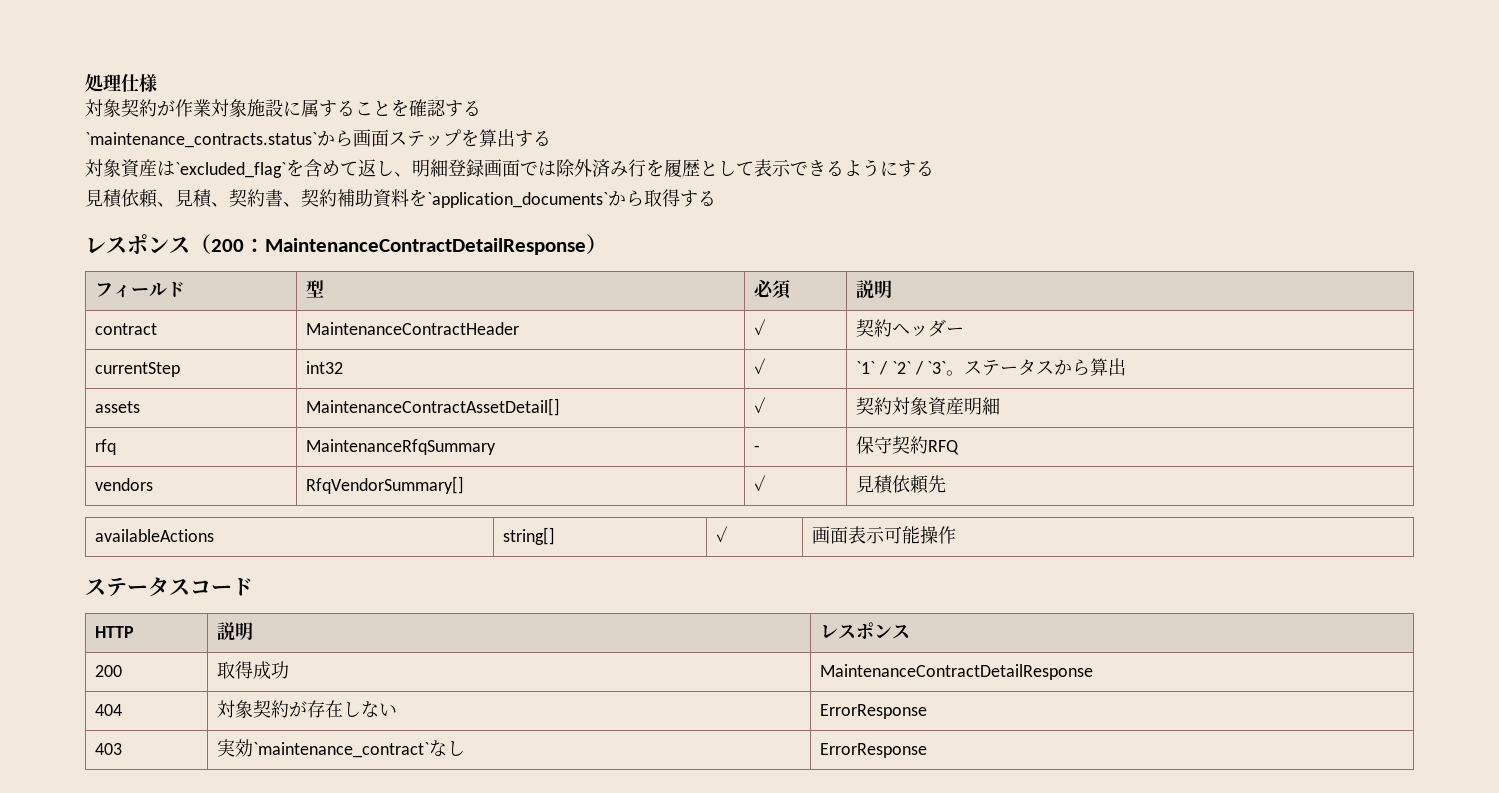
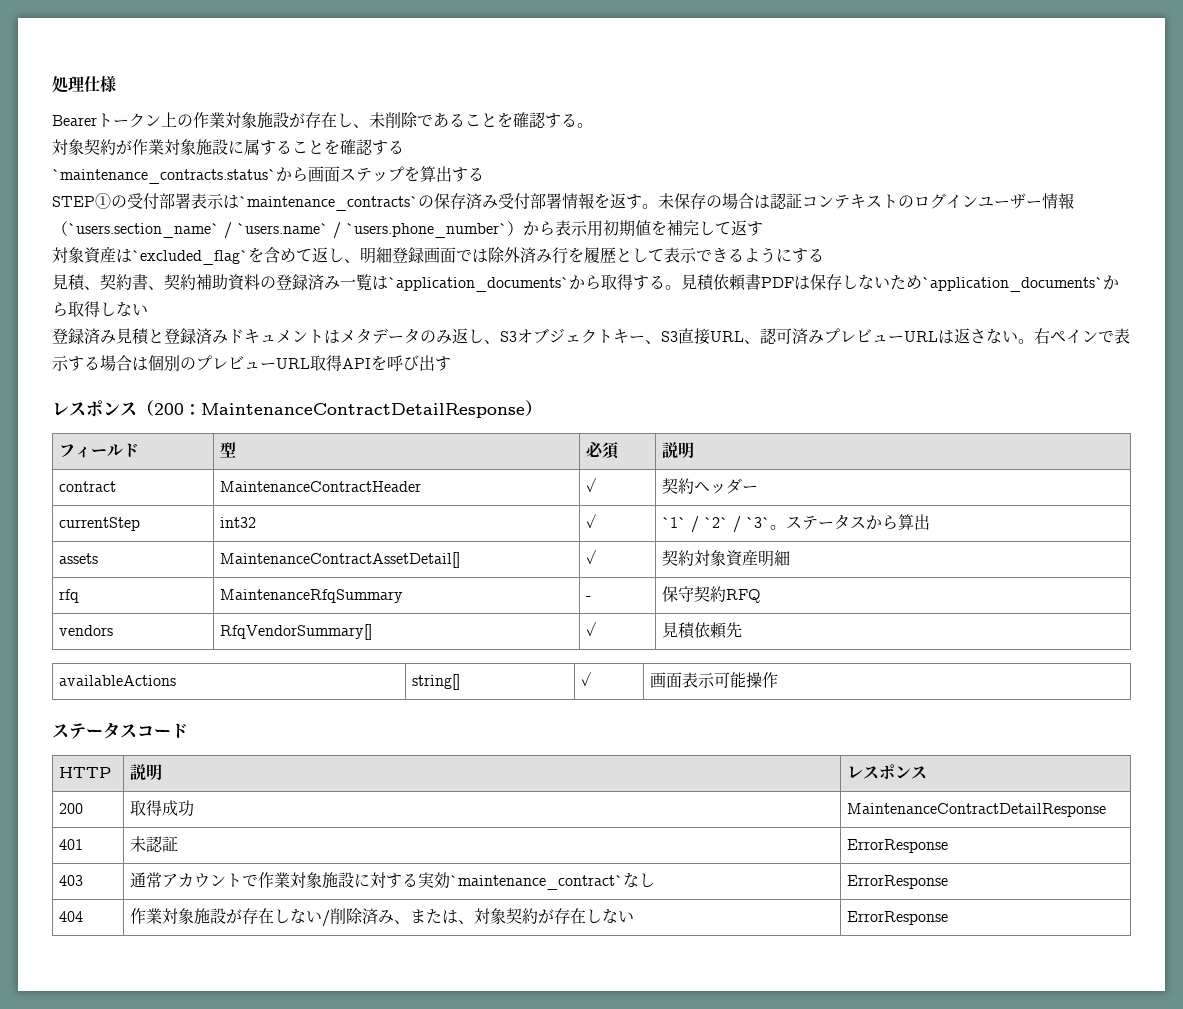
(157, 83) none -> [52,112,593,129] // Bearerトークン上の作業対象施設が存在し、未削除であることを確認する。
(551, 138) none -> [52,193,1074,211] [52,220,763,239] // STEP①の受付部署表示は`maintenance_contracts`の保存済み受付部署情報を返す。未保存の場合は認証コンテキストのログインユーザー情報（`users.section_name` / `users.name` / `users.phone_number`）から表示用初期値を補完して返す
[121,189,213,208] 依頼、見積 -> (86, 282) none
[409,189,427,207] を -> [260,274,388,291] の登録済み一覧は
(716, 198) none -> [665,274,1119,292] [52,301,148,317] [52,328,1130,345] [52,355,451,371] 。見積依頼書PDFは保存しないため`application_documents`から取得しない // 登録済み見積と登録済みドキュメントはメタデータのみ返し、S3オブジェクトキー、S3直接URL、認可済みプレビューURLは返さない。右ペインで表示する場合は個別のプレビューURL取得APIを呼び出す
[94,704,122,716] 404 | -> [59,839,84,850] [130,836,179,852] [847,839,949,853] [59,875,84,886] [130,872,656,890] [847,875,949,889] [59,911,84,922] [130,908,475,927] 401 | 未認証 | ErrorResponse // 403 | 通常アカウントで作業対象施設に対する実効`maintenance_contract`なし | ErrorResponse // 404 | 作業対象施設が存在しない/削除済み、または、
[94,743,122,755] [216,739,465,758] [819,743,927,758] // 403 | 実効`maintenance_contract`なし | ErrorResponse -> (949, 918) none

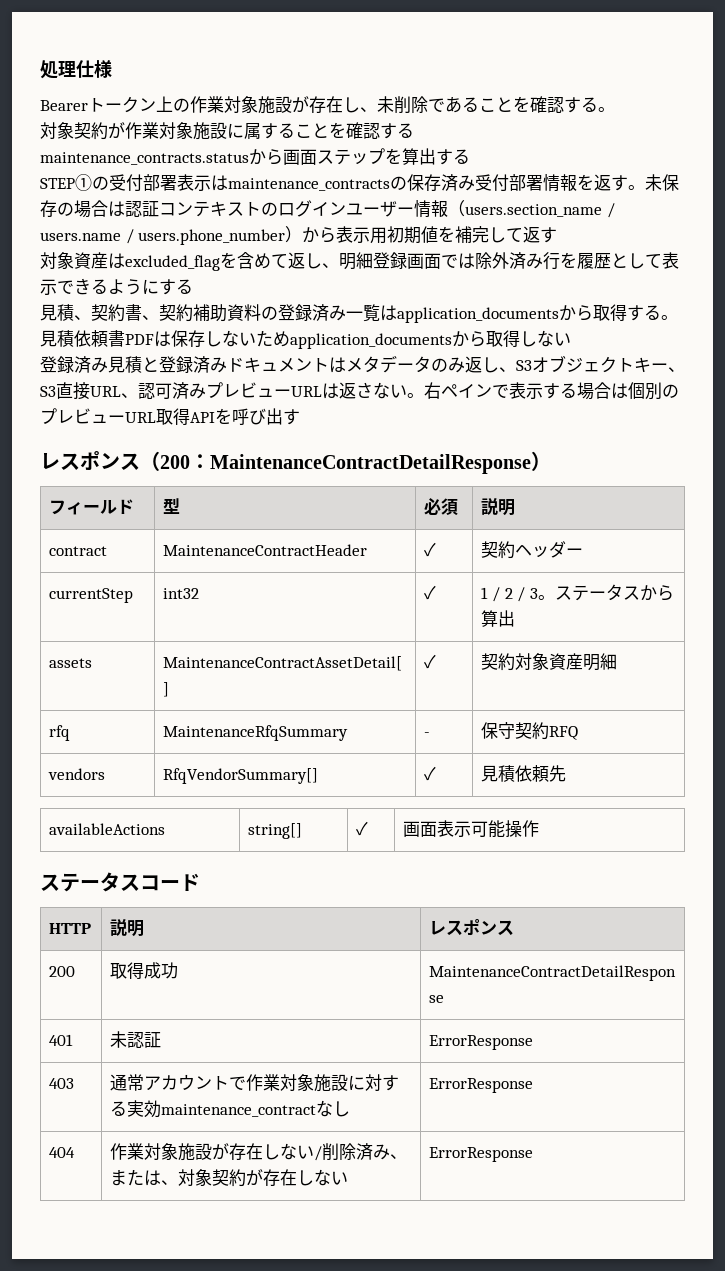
[52,169,276,184] `maintenance_contracts.status` -> [40,152,249,165] maintenance_contracts.status
[239,196,418,211] `maintenance_contracts` -> [228,178,390,191] maintenance_contracts
[68,222,507,239] `users.section_name` / `users.name` / `users.phone_number` -> [465,203,615,218] [40,229,286,245] users.section_name / users.name / users.phone_number
[132,250,248,265] `excluded_flag` -> [125,255,220,271] excluded_flag
[388,277,569,292] `application_documents` -> [397,307,559,323] application_documents
[922,277,1103,292] `application_documents` -> [290,333,452,349] application_documents
[662,516,771,533] `1` / `2` / `3` -> [481,587,538,602] 1 / 2 / 3
[450,875,624,890] `maintenance_contract` -> [161,1104,317,1117] maintenance_contract

